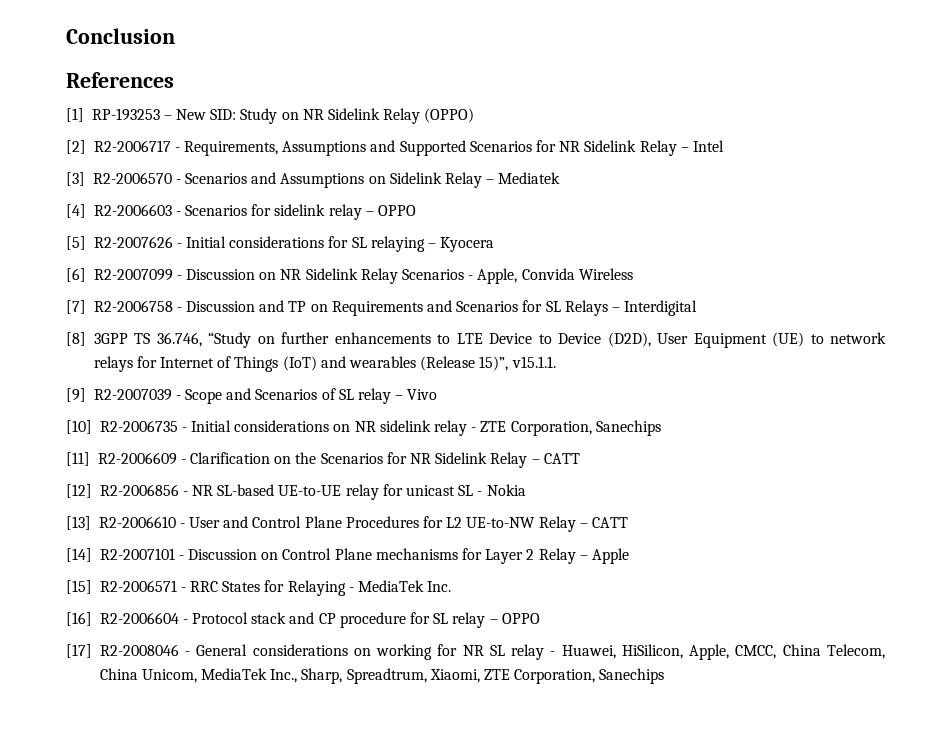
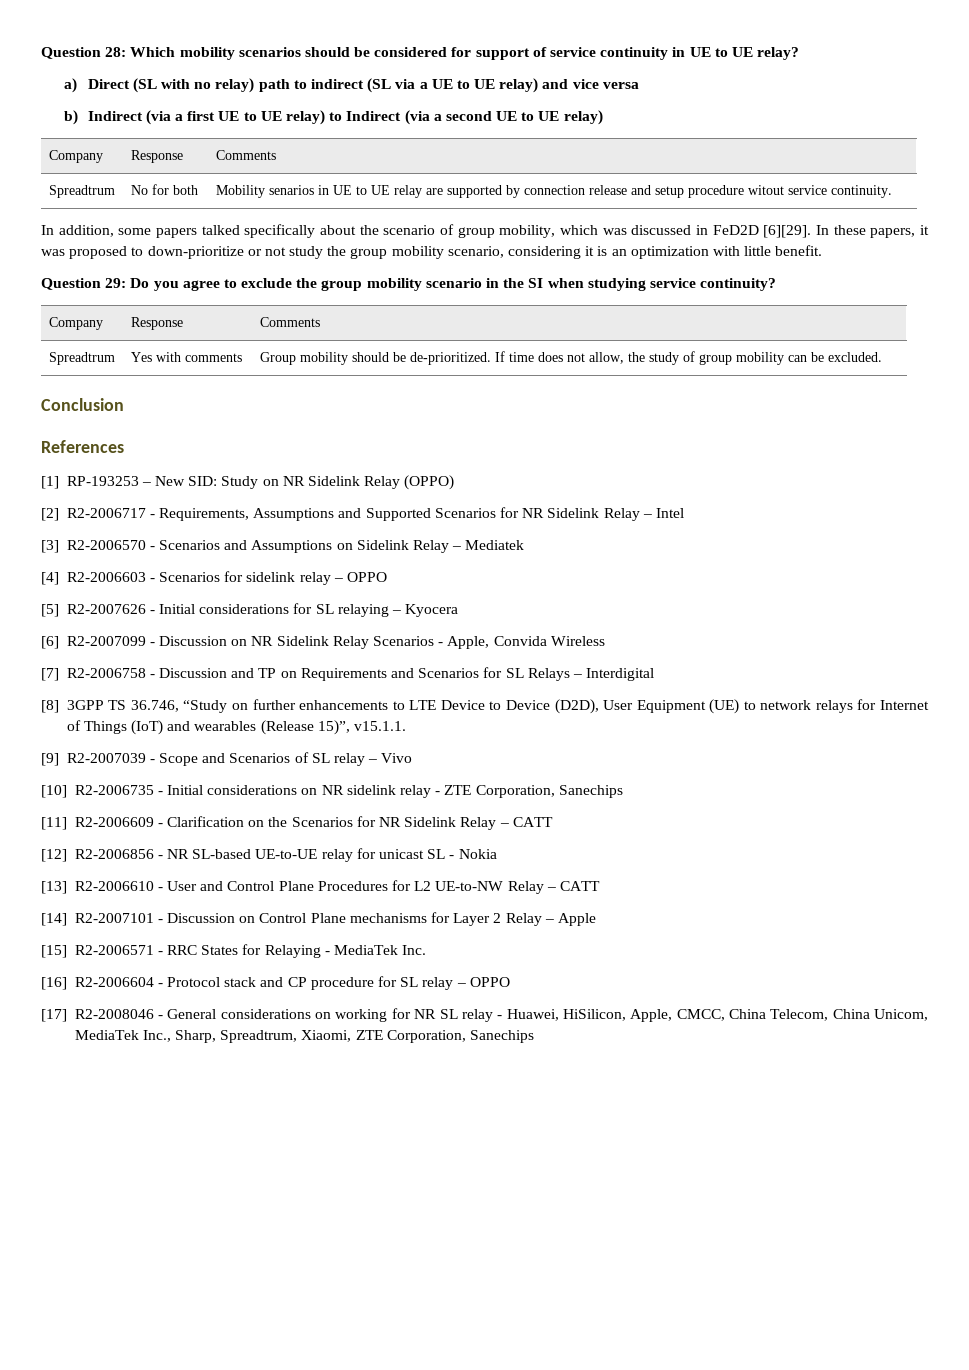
(66, 36) none -> [41,47,800,60] [64,78,639,93] [64,110,603,125] [48,150,103,163] [130,150,183,163] [215,150,276,160] [48,185,115,198] [130,184,198,195] [215,185,892,198] [41,224,929,238] [41,245,823,259] [41,278,777,291] [48,317,103,330] [130,317,183,330] [259,317,320,327] [48,352,115,365] [130,352,242,362] [259,351,882,365] Question 28: Which mobility scenarios should be considered for support of service continuity in UE to UE relay? // a) Direct (SL with no relay) path to indirect (SL via a UE to UE relay) and vice versa // b) Indirect (via a first UE to UE relay) to Indirect (via a second UE to UE relay) // Company | Response | Comments // Spreadtrum | No for both | Mobility senarios in UE to UE relay are supported by connection release and setup procedure witout service continuity. // In addition, some papers talked specifically about the scenario of group mobility, which was discussed in FeD2D [6][29]. In these papers, it was proposed to down-prioritize or not study the group mobility scenario, considering it is an optimization with little benefit. // Question 29: Do you agree to exclude the group mobility scenario in the SI when studying service continuity? // Company | Response | Comments // Spreadtrum | Yes with comments | Group mobility should be de-prioritized. If time does not allow, the study of group mobility can be excluded. //

